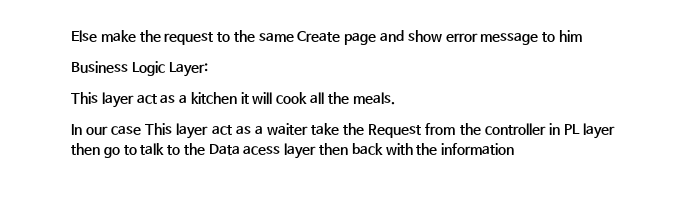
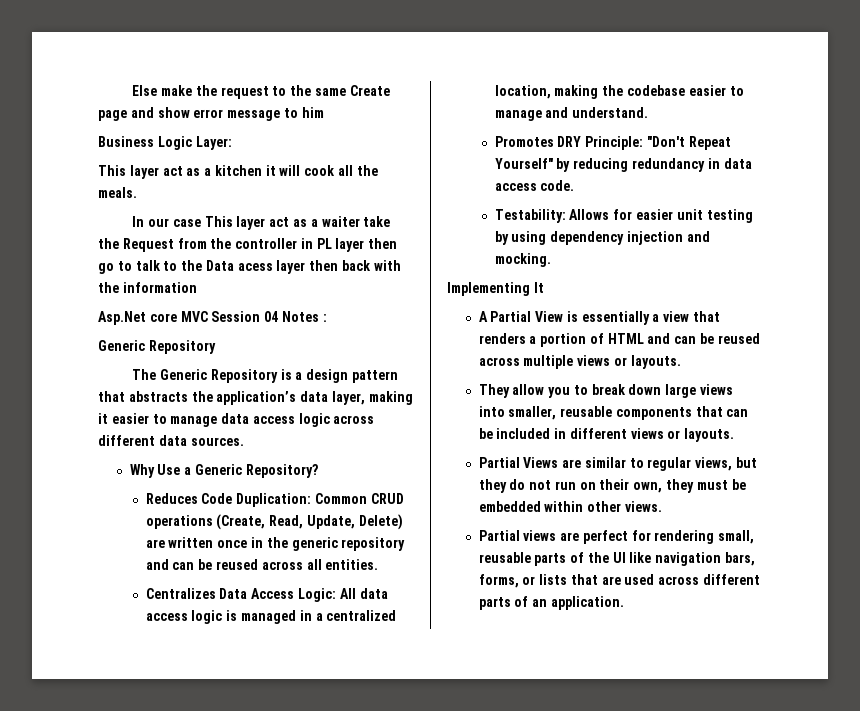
(515, 149) none -> [98,311,327,325] [98,340,216,354] [132,369,399,383] [98,391,413,405] [98,413,375,427] [98,435,244,446] [129,464,318,478] [145,493,404,507] [145,514,403,530] [145,537,406,551] [145,559,379,570] [145,588,388,602] [145,610,397,624] [494,85,744,99] [494,107,649,121] [494,136,731,150] [494,158,752,172] [494,180,575,191] [494,209,753,223] [494,231,710,245] [494,253,551,267] [447,282,544,296] [478,311,720,325] [478,333,760,347] [478,355,681,369] [478,384,733,398] [478,406,749,420] [478,428,735,442] [478,457,757,471] [478,479,746,493] [478,501,662,512] [478,530,755,544] [478,552,755,566] [478,574,760,588] [478,596,624,610] // Asp.Net core MVC Session 04 Notes : // Generic Repository // The Generic Repository is a design pattern that abstracts the application’s data layer, making it easier to manage data access logic across different data sources. // Why Use a Generic Repository? // Reduces Code Duplication: Common CRUD operations (Create, Read, Update, Delete) are written once in the generic repository and can be reused across all entities. // Centralizes Data Access Logic: All data access logic is managed in a centralized location, making the codebase easier to manage and understand. // Promotes DRY Principle: "Don't Repeat Yourself" by reducing redundancy in data access code. // Testability: Allows for easier unit testing by using dependency injection and mocking. // Implementing It // A Partial View is essentially a view that renders a portion of HTML and can be reused across multiple views or layouts. // They allow you to break down large views into smaller, reusable components that can be included in different views or layouts. // Partial Views are similar to regular views, but they do not run on their own, they must be embedded within other views. // Partial views are perfect for rendering small, reusable parts of the UI like navigation bars, forms, or lists that are used across different parts of an application.

